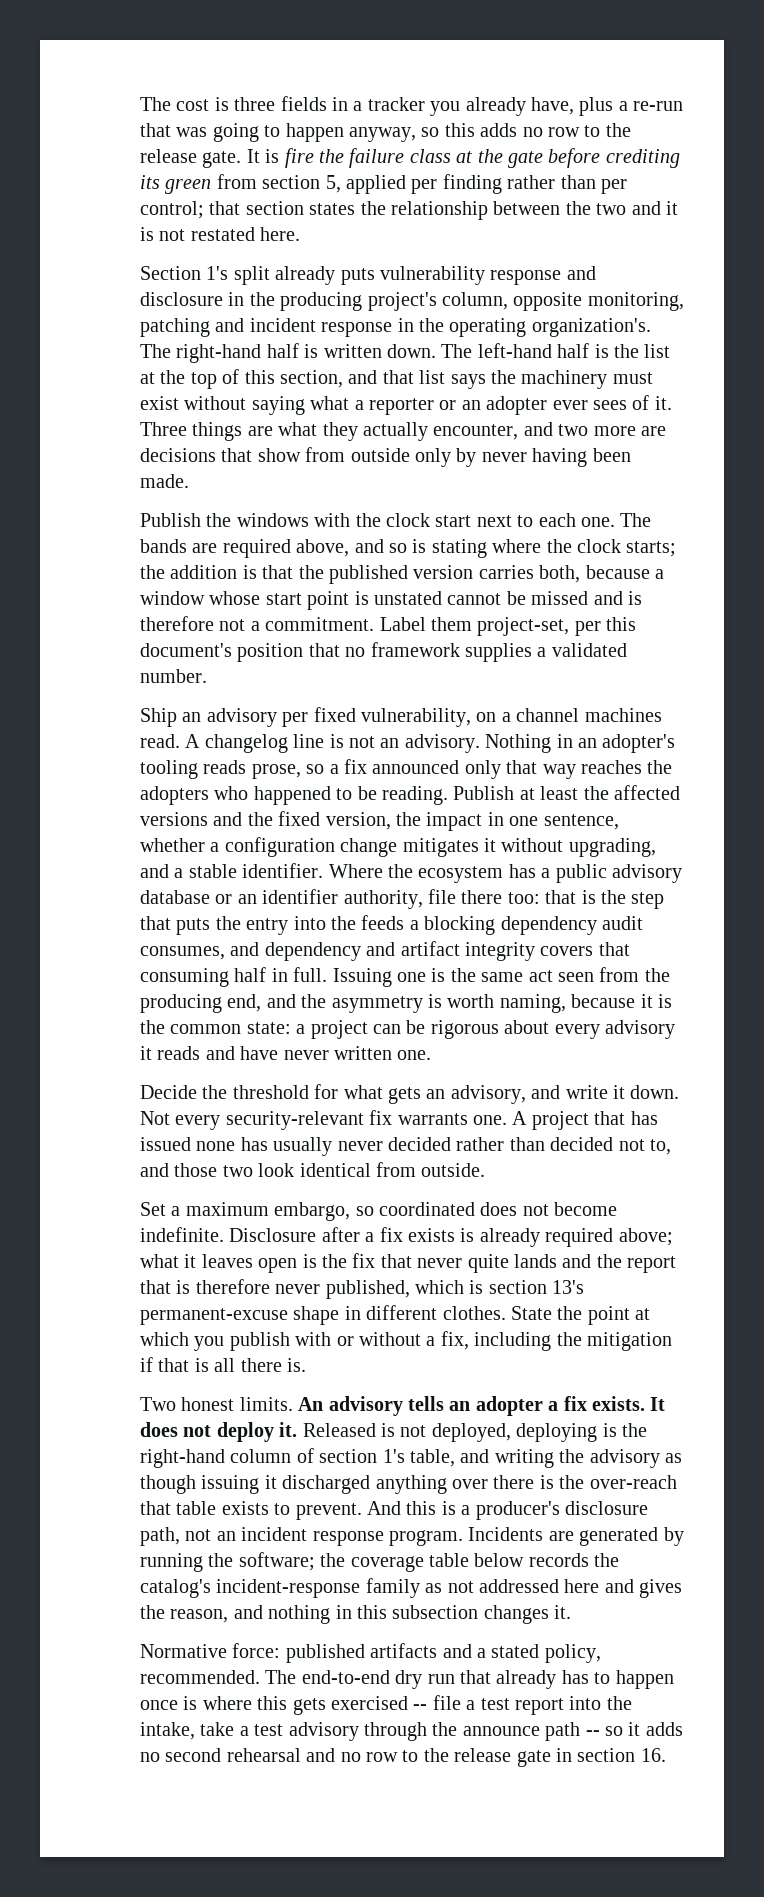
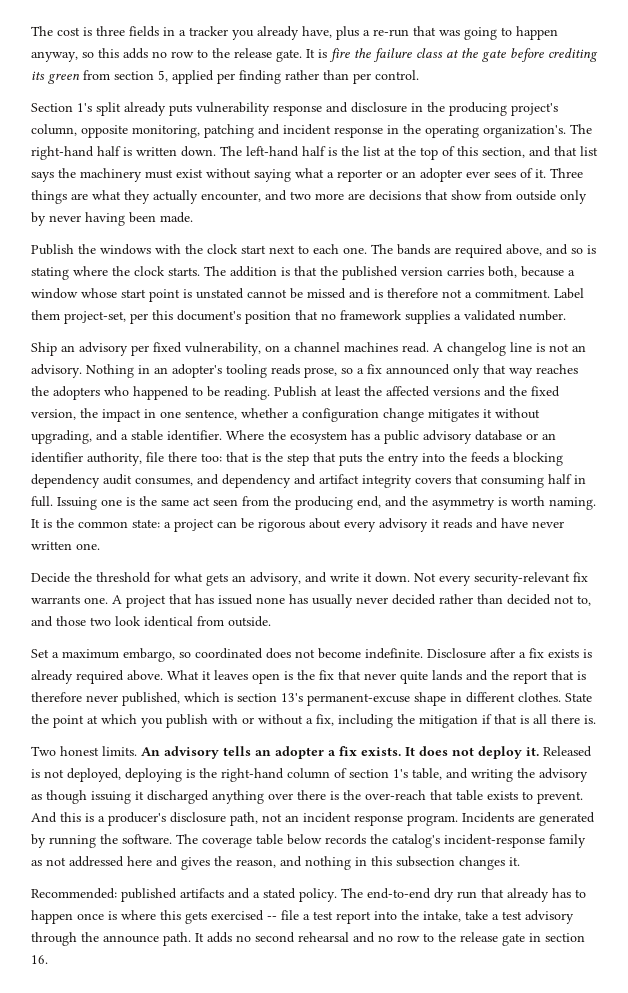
[140,201,678,220] [140,227,301,241] control; that section states the relationship between the two and it is not restated here. -> [375,70,419,80] control.
[626,541,677,557] [140,565,165,579] starts; the -> [168,266,226,276] starts. The
[499,994,653,1013] naming, because it -> [549,497,596,510] [31,519,40,528] naming. It
[618,1228,673,1246] [140,1254,179,1268] above; what -> [127,670,199,681] above. What
[238,1552,346,1571] software; the -> [122,834,198,844] software. The
[140,1643,281,1658] Normative force: -> [31,888,117,899] Recommended:
[544,1644,601,1663] [140,1670,260,1684] policy, recommended. -> [299,888,337,902] policy.
[545,1722,641,1741] path -- so it -> [163,932,204,946] path. It

